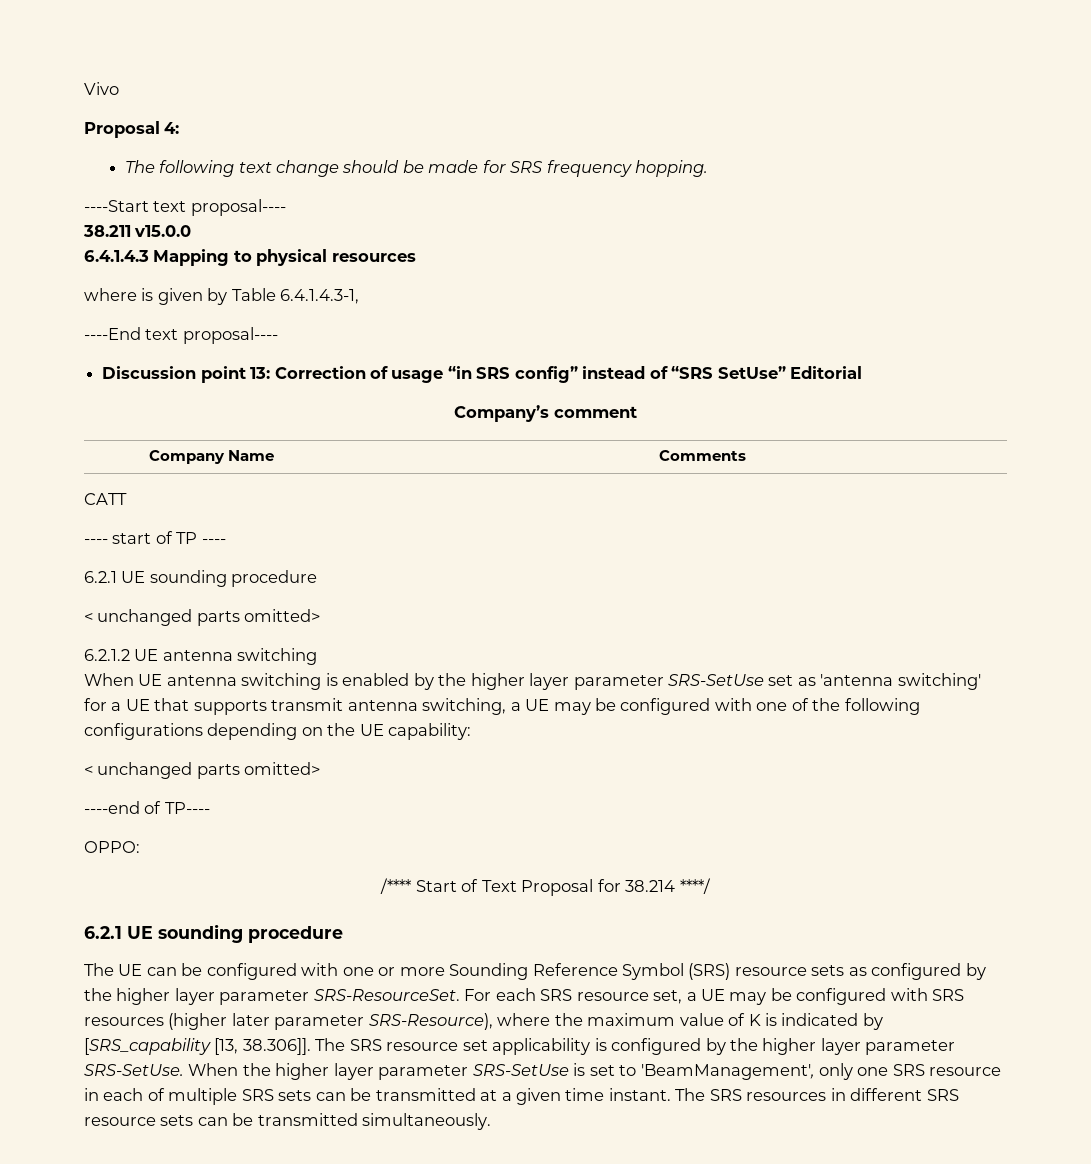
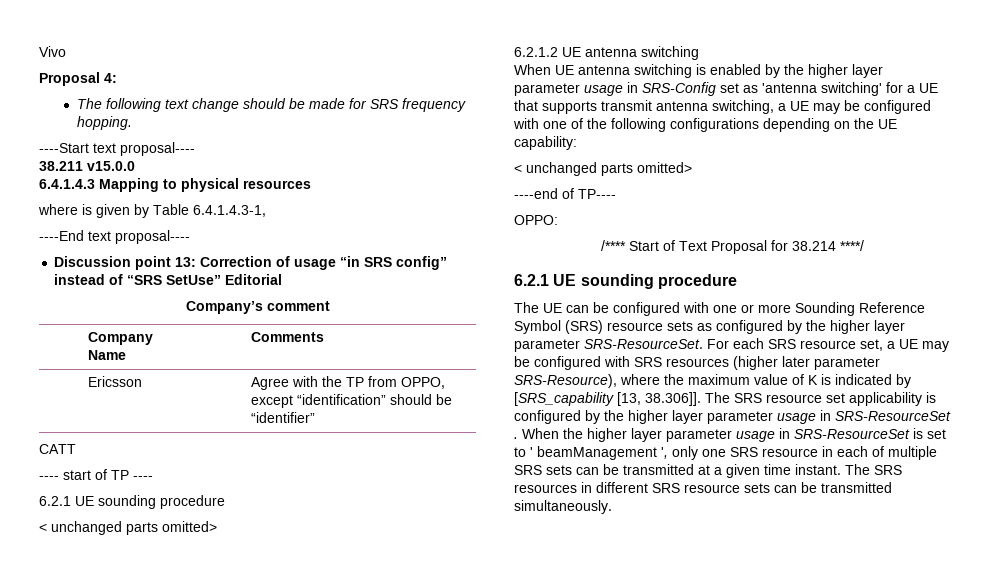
(746, 455) none -> [87,376,142,387] [251,376,446,390] [251,394,453,408] [251,412,316,423] // Ericsson | Agree with the TP from OPPO, except “identification” should be “identifier”
[668,674,765,686] SRS-SetUse -> [584,82,716,96] usage in SRS-Config
[84,1064,184,1076] SRS-SetUse. -> [777,410,951,424] [514,437,518,439] usage in SRS-ResourceSet .
[472,1063,815,1080] SRS-SetUse is set to 'BeamManagement', -> [736,428,946,442] [514,446,668,460] usage in SRS-ResourceSet is set to ' beamManagement ',

